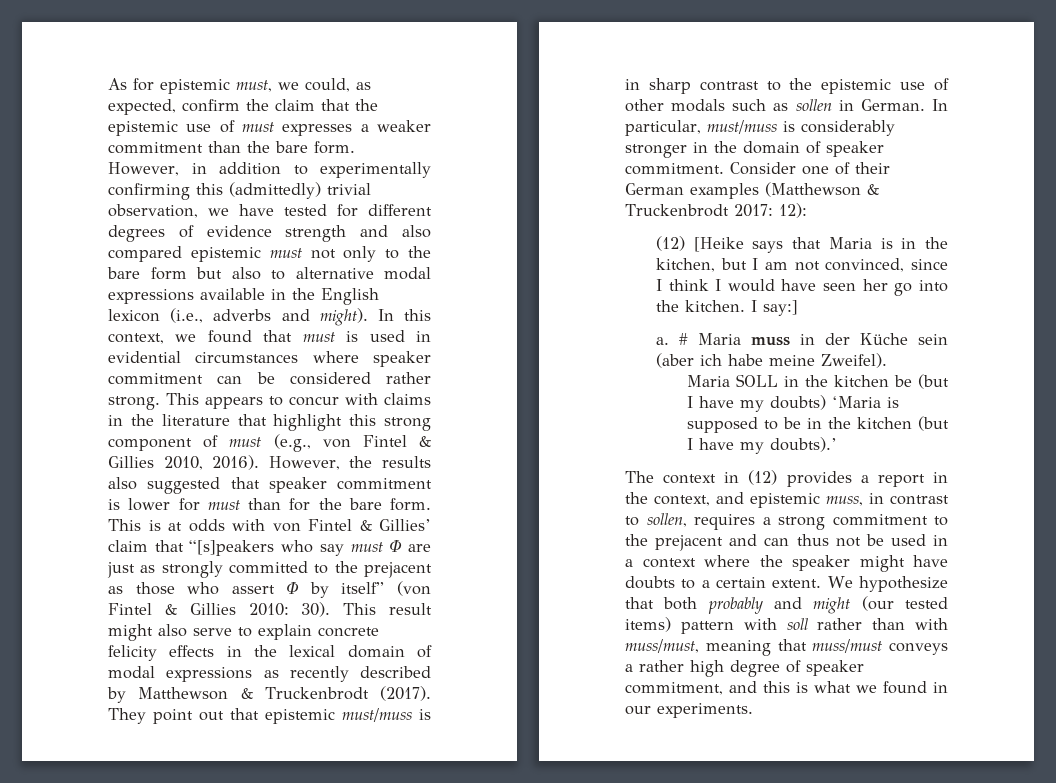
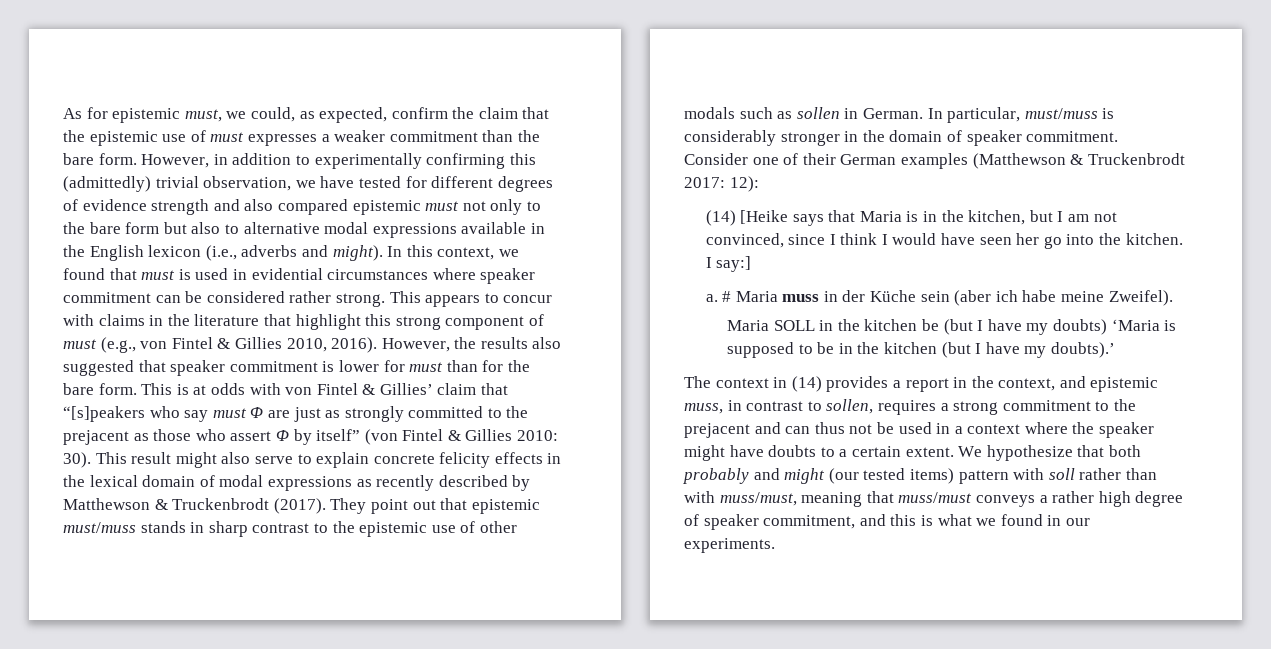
[419,709,431,720] is -> [140,521,186,533] stands
[655,236,685,251] (12) -> [705,210,736,226] (14)
[748,470,778,485] (12) -> [791,376,822,392] (14)

